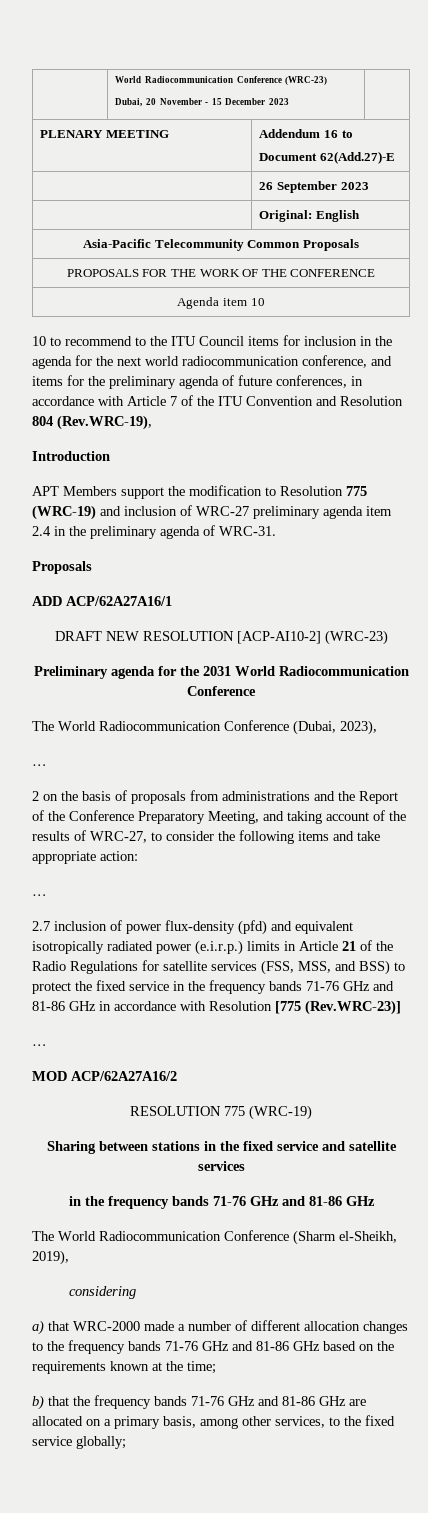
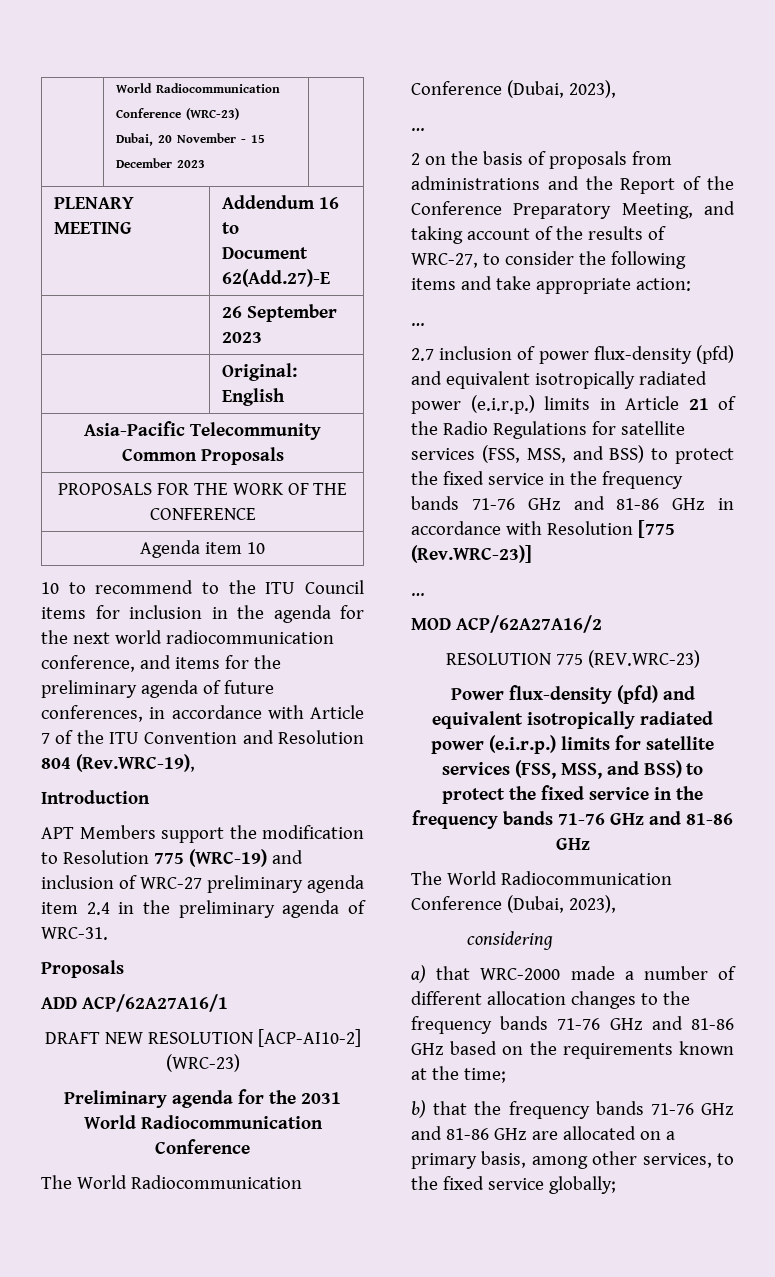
[249,1105,312,1120] [46,1141,397,1154] [197,1161,245,1171] (WRC-19) // Sharing between stations in the fixed service and satellite services // -> [587,650,700,668] [450,685,695,704] [432,711,713,729] [431,735,714,754] [441,760,704,779] [442,785,649,804] (REV.WRC-23) // Power flux-density (pfd) and equivalent isotropically radiated power (e.i.r.p.) limits for satellite services (FSS, MSS, and BSS) to protect the fixed service
[293,1230,397,1245] [32,1250,69,1265] (Sharm el-Sheikh, 2019), -> [506,895,616,913] (Dubai, 2023),

